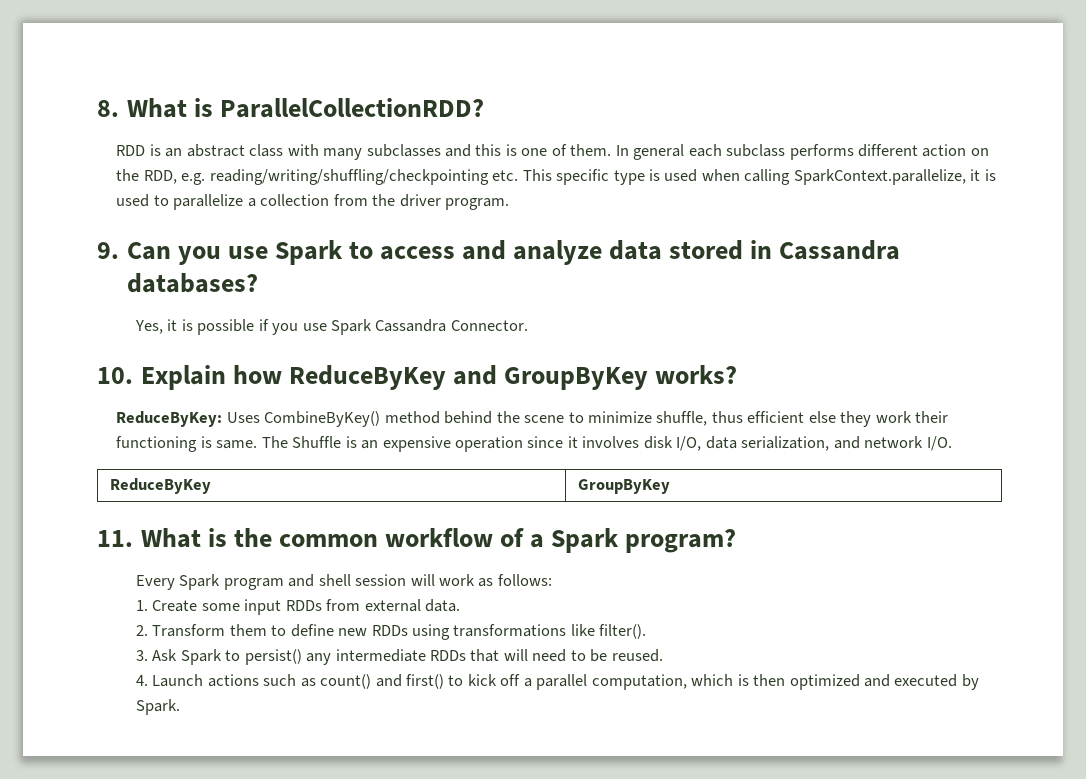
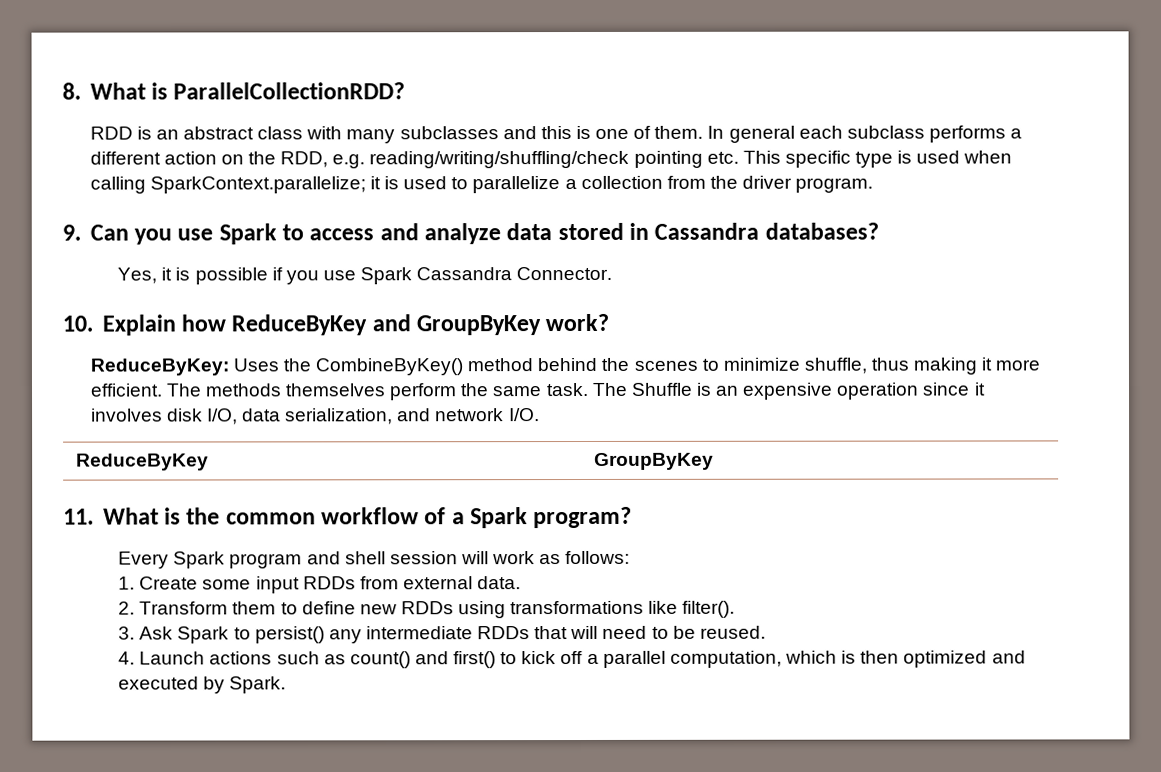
(854, 152) none -> [1010,128,1023,139] a
[209,169,489,185] reading/writing/shuffling/checkpointing -> [369,150,703,169] reading/writing/shuffling/check pointing
[793,169,966,185] SparkContext.parallelize, -> [149,176,366,194] SparkContext.parallelize;
[655,365,738,384] works? -> [545,313,610,332] work?
(260, 417) none -> [282,358,311,372] the
[524,415,565,423] scene -> [633,360,698,371] scenes
[747,411,949,427] [116,436,258,452] efficient else they work their functioning is same. -> [913,357,1041,375] [89,382,589,401] making it more efficient. The methods themselves perform the same task.

